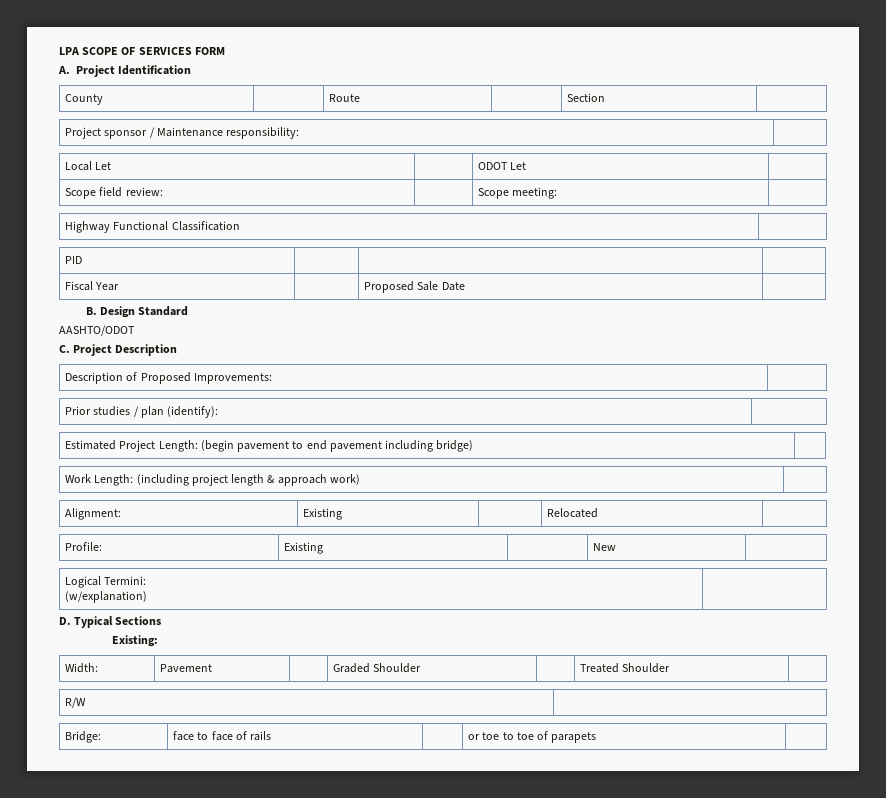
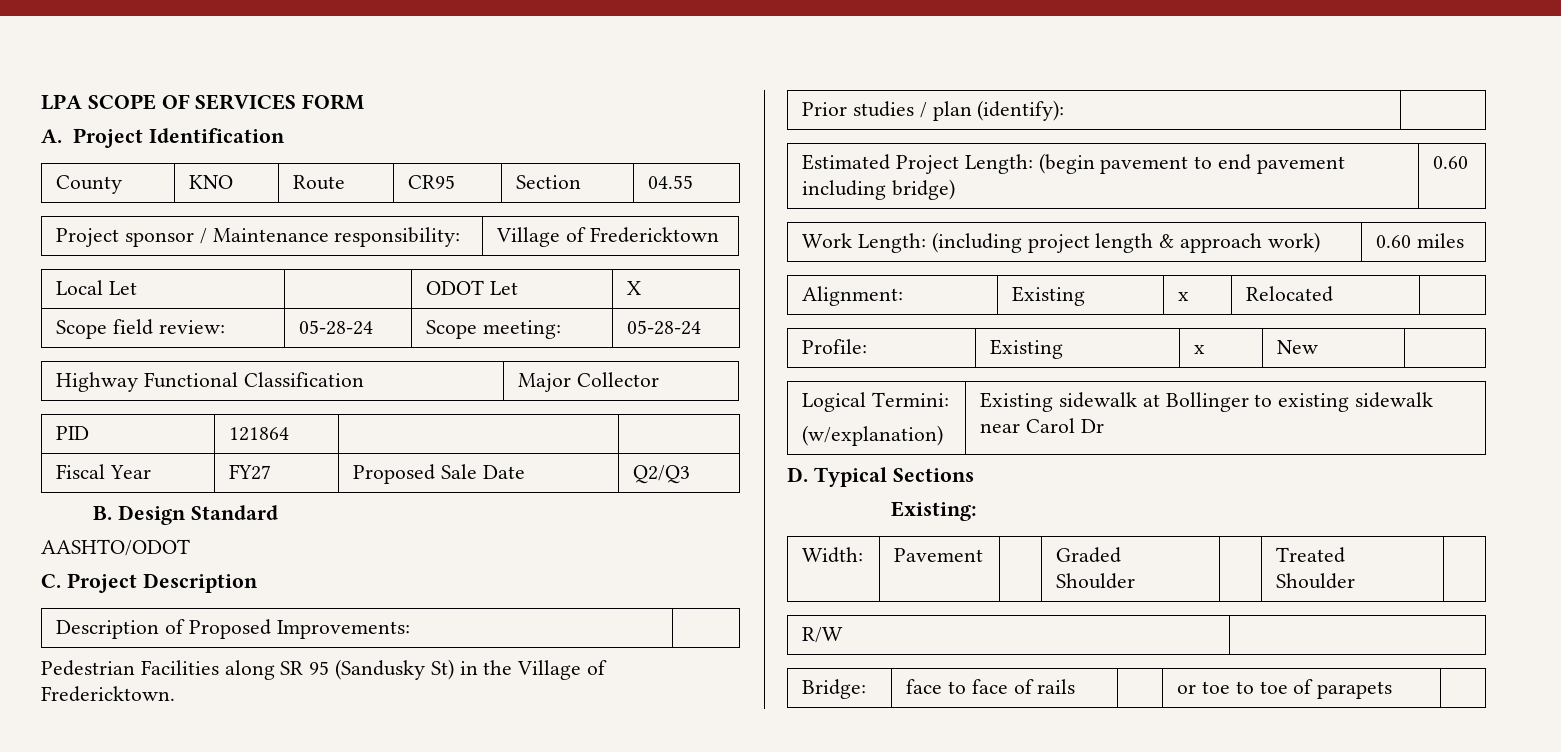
(104, 99) none -> [189,175,234,189] KNO
(361, 98) none -> [408,175,456,189] CR95
(606, 97) none -> [648,175,694,189] 04.55
(300, 133) none -> [496,227,719,247] Village of Fredericktown
(527, 166) none -> [627,281,642,295] X
(163, 191) none -> [299,320,374,335] 05-28-24
(558, 193) none -> [627,320,702,335] 05-28-24
(240, 226) none -> [518,372,660,392] Major Collector
(83, 260) none -> [229,427,290,441] 121864
(120, 286) none -> [229,464,272,480] FY27
(465, 286) none -> [633,465,691,484] Q2/Q3
(272, 378) none -> [41,659,608,680] [41,686,175,702] // Pedestrian Facilities along SR 95 (Sandusky St) in the Village of Fredericktown.
(474, 446) none -> [1433,156,1469,169] 0.60
(360, 479) none -> [1376,233,1465,248] 0.60 miles
(343, 514) none -> [1178,292,1190,301] x
(324, 548) none -> [1194,345,1206,354] x
(148, 597) none -> [980,392,1434,412] [980,418,1104,433] Existing sidewalk at Bollinger to existing sidewalk near Carol Dr

